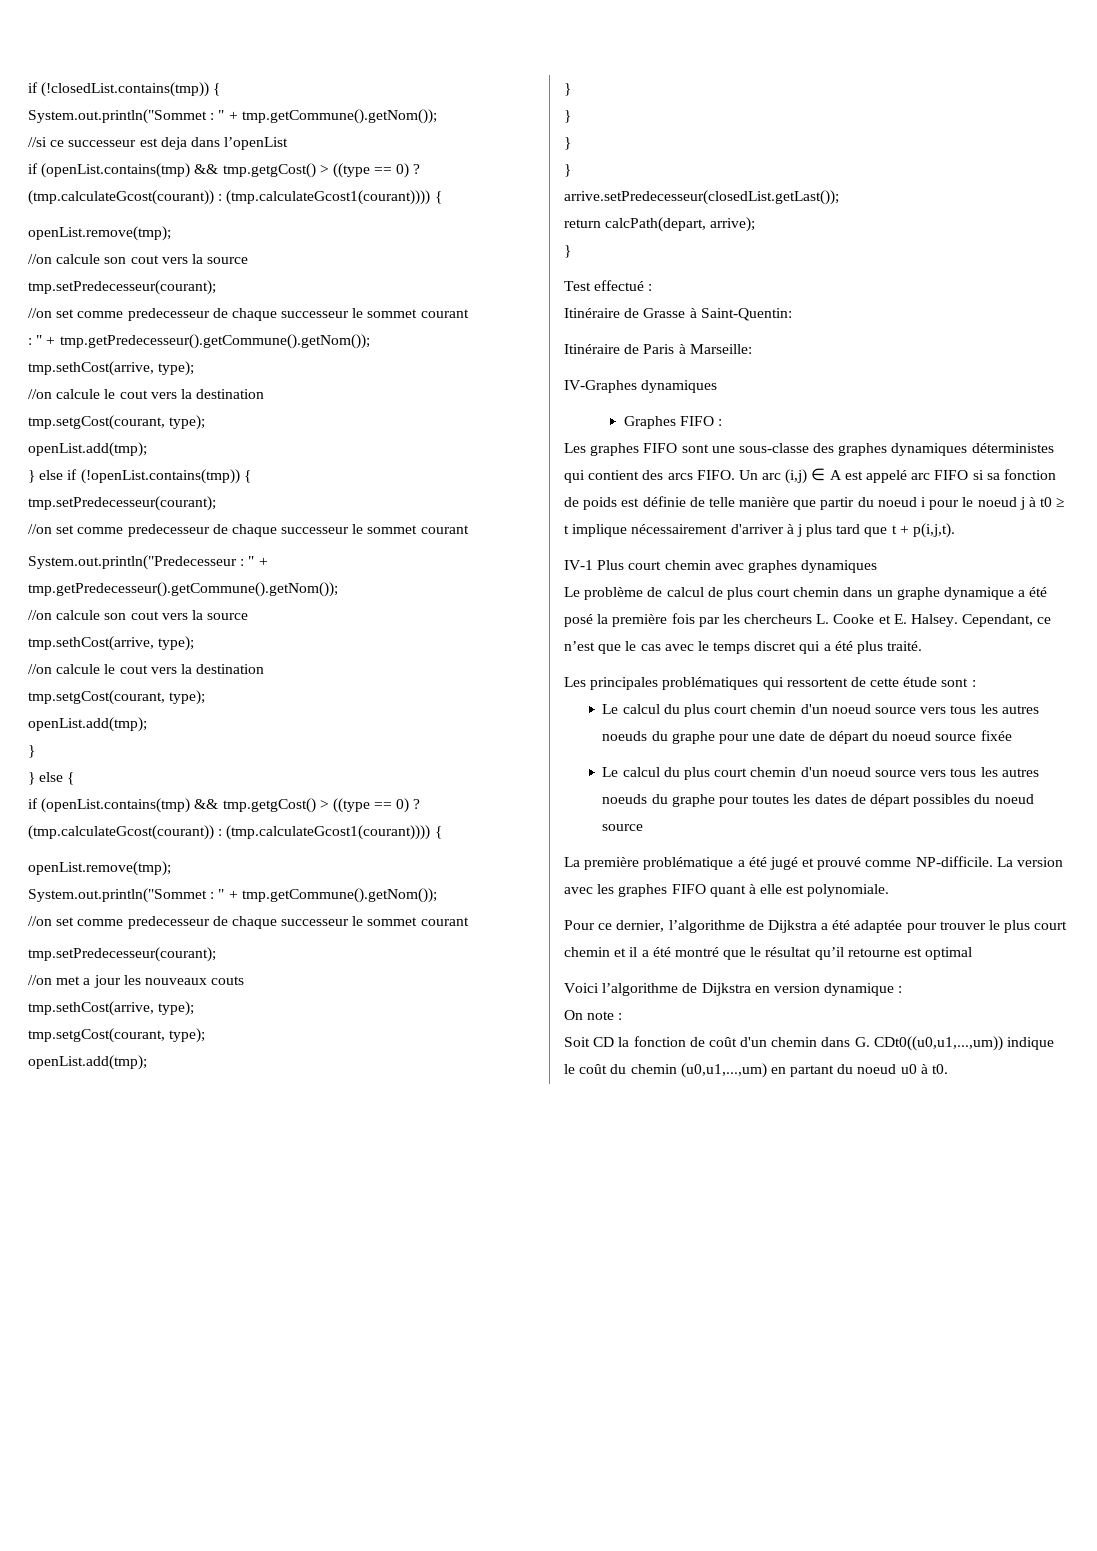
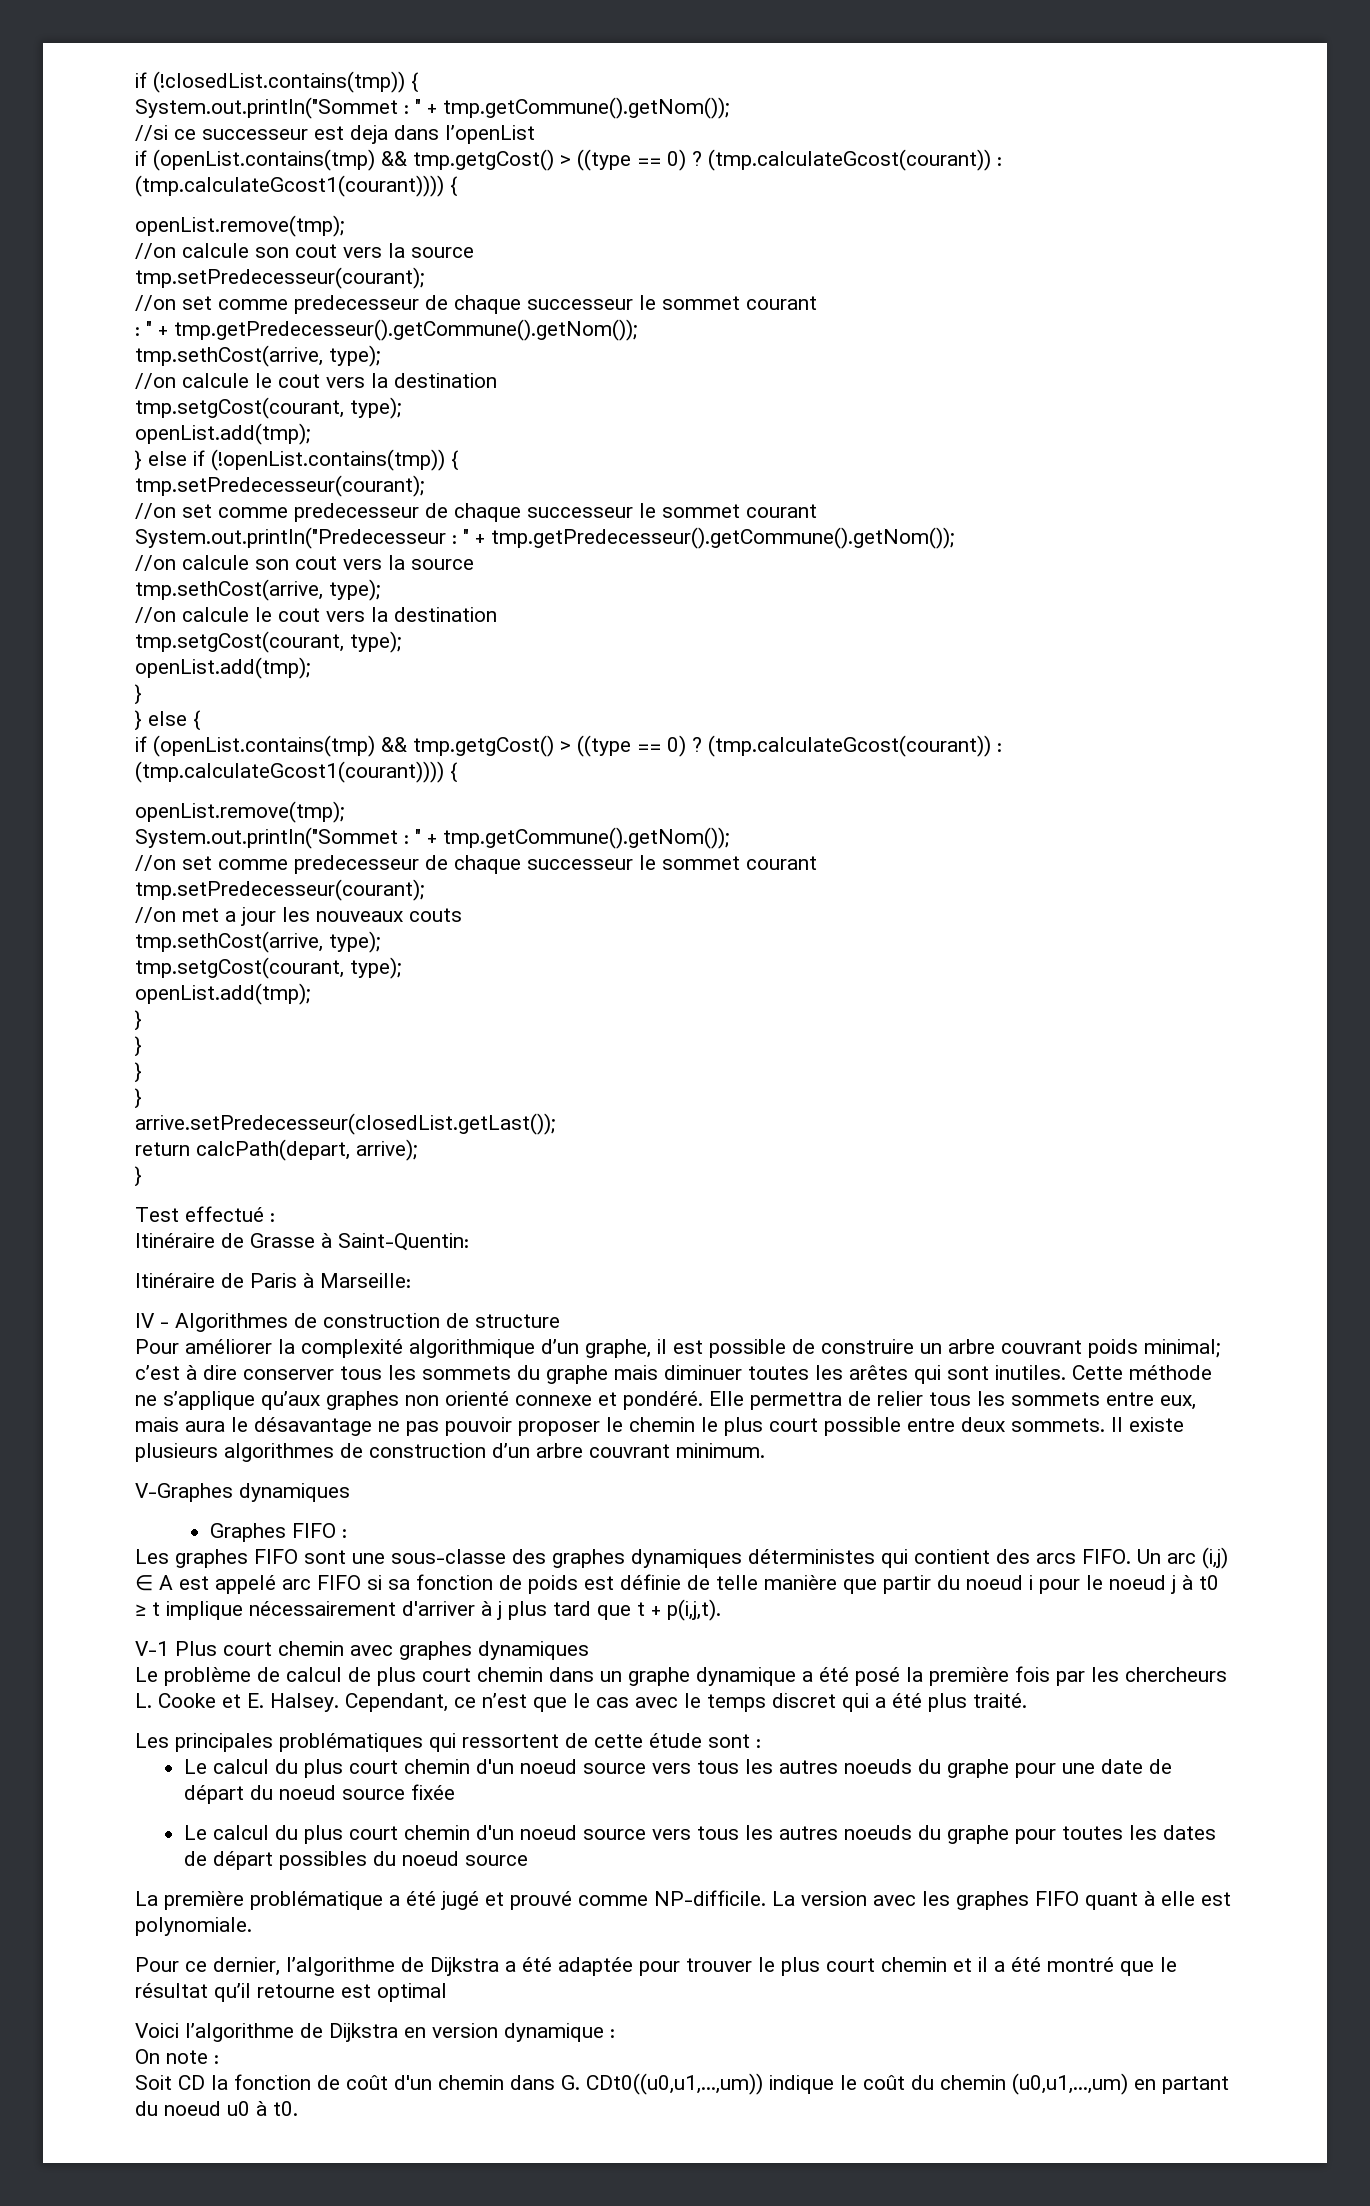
[564,380,637,393] IV-Graphes -> [135,1313,560,1332] [135,1339,1220,1358] [135,1365,1212,1384] [135,1391,1196,1410] [135,1417,1184,1436] [135,1443,765,1462] [135,1483,233,1502] IV - Algorithmes de construction de structure // Pour améliorer la complexité algorithmique d’un graphe, il est possible de construire un arbre couvrant poids minimal; c’est à dire conserver tous les sommets du graphe mais diminuer toutes les arêtes qui sont inutiles. Cette méthode ne s’applique qu’aux graphes non orienté connexe et pondéré. Elle permettra de relier tous les sommets entre eux, mais aura le désavantage ne pas pouvoir proposer le chemin le plus court possible entre deux sommets. Il existe plusieurs algorithmes de construction d’un arbre couvrant minimum. // V-Graphes
[564,560,593,570] IV-1 -> [135,1641,169,1656] V-1

